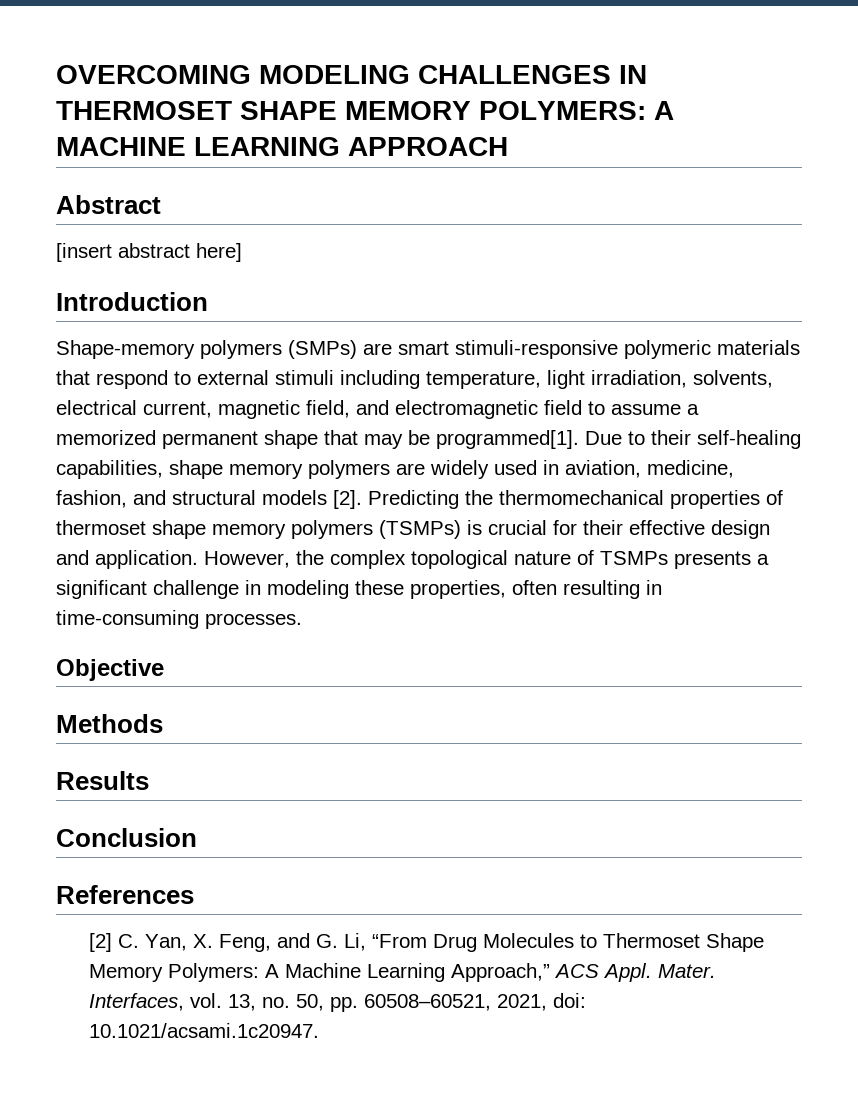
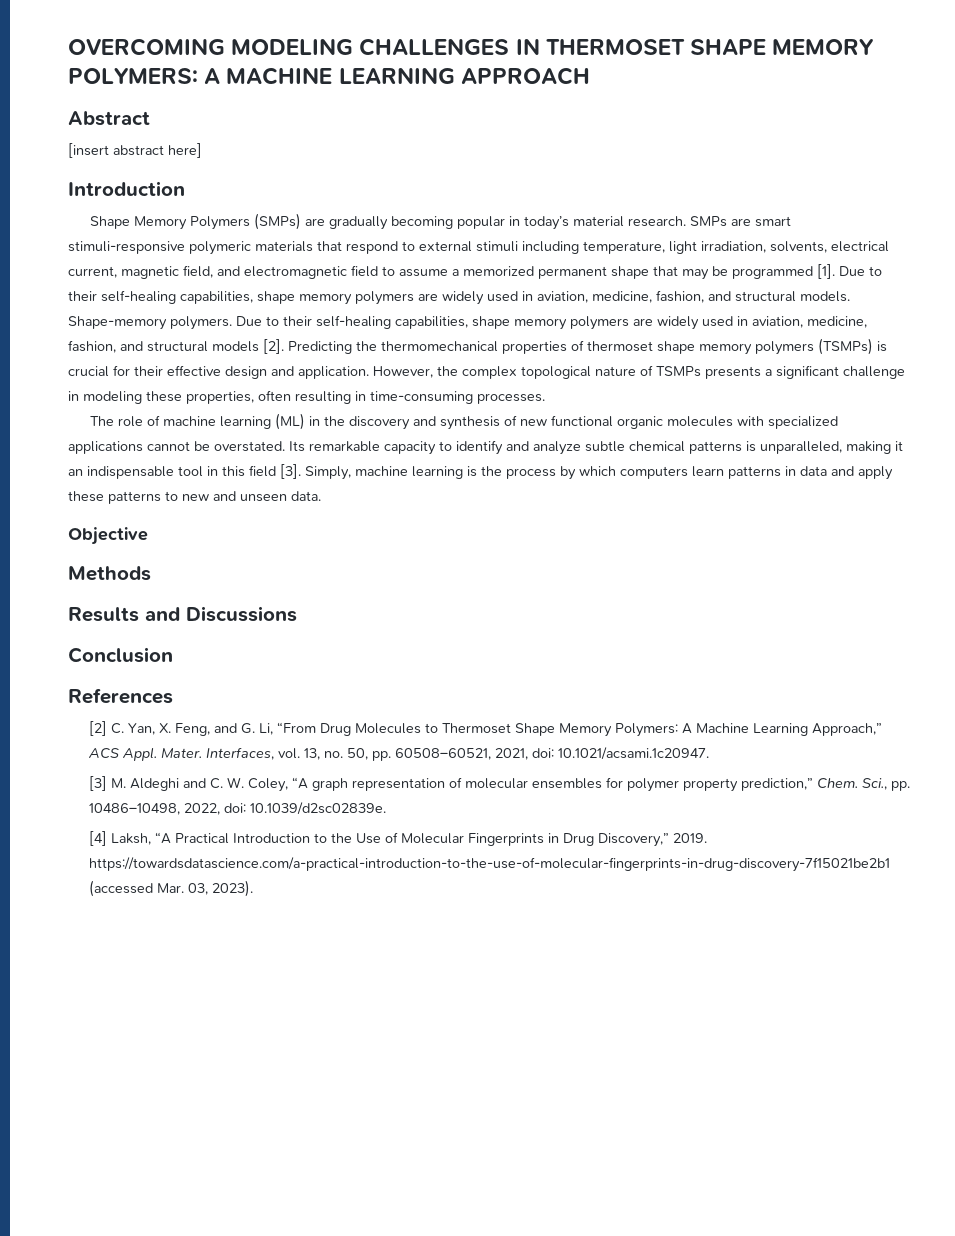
[56,340,357,359] Shape-memory polymers (SMPs) -> [90,213,728,230] Shape Memory Polymers (SMPs) are gradually becoming popular in today’s material research. SMPs
[436,430,579,449] programmed[1]. -> [732,264,882,279] [68,290,850,305] [68,316,232,330] programmed [1]. Due to their self-healing capabilities, shape memory polymers are widely used in aviation, medicine, fashion, and structural models. Shape-memory polymers.
(302, 621) none -> [90,413,839,430] [68,440,903,455] [68,464,893,480] [68,491,321,504] // The role of machine learning (ML) in the discovery and synthesis of new functional organic molecules with specialized applications cannot be overstated. Its remarkable capacity to identify and analyze subtle chemical patterns is unparalleled, making it an indispensable tool in this field [3]. Simply, machine learning is the process by which computers learn patterns in data and apply these patterns to new and unseen data.
(149, 780) none -> [145,606,297,622] and Discussions
(319, 1030) none -> [88,776,910,792] [88,802,386,815] [88,831,707,847] [88,857,890,872] [88,880,253,897] // [3] M. Aldeghi and C. W. Coley, “A graph representation of molecular ensembles for polymer property prediction,” Chem. Sci., pp. 10486–10498, 2022, doi: 10.1039/d2sc02839e. // [4] Laksh, “A Practical Introduction to the Use of Molecular Fingerprints in Drug Discovery,” 2019. https://towardsdatascience.com/a-practical-introduction-to-the-use-of-molecular-fingerprints-in-drug-discovery-7f15021be2b1 (accessed Mar. 03, 2023).

